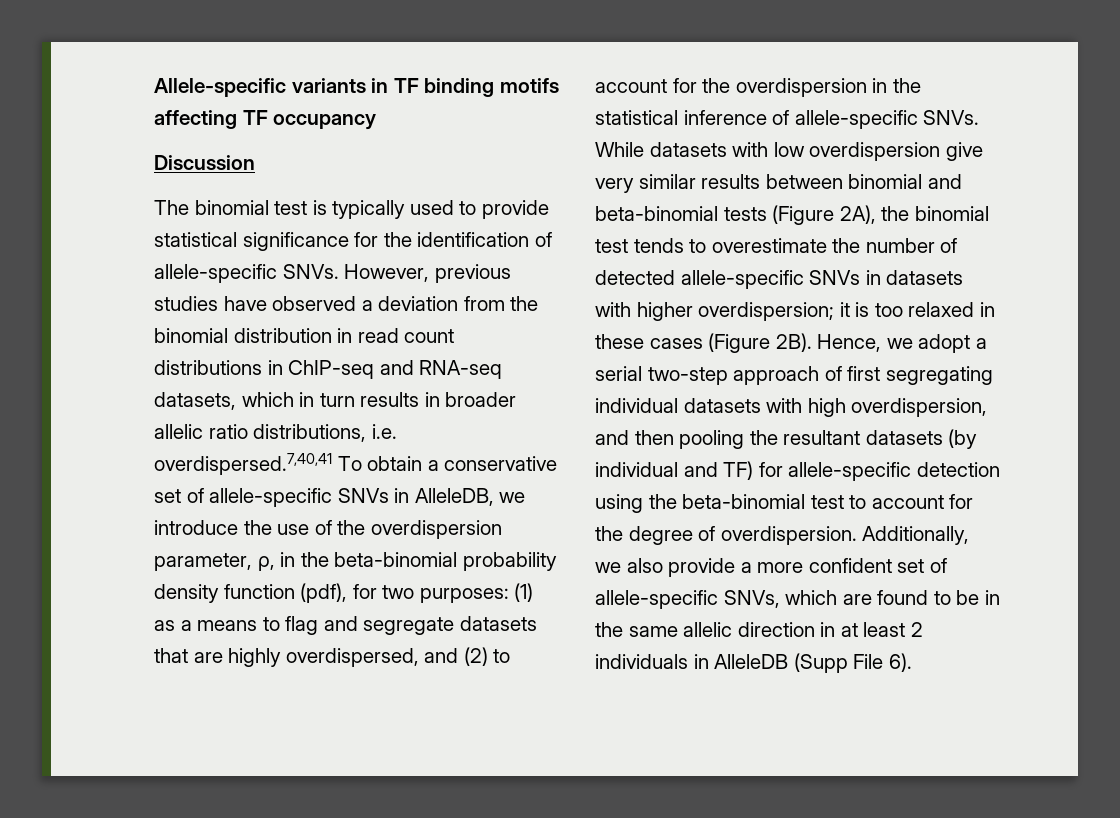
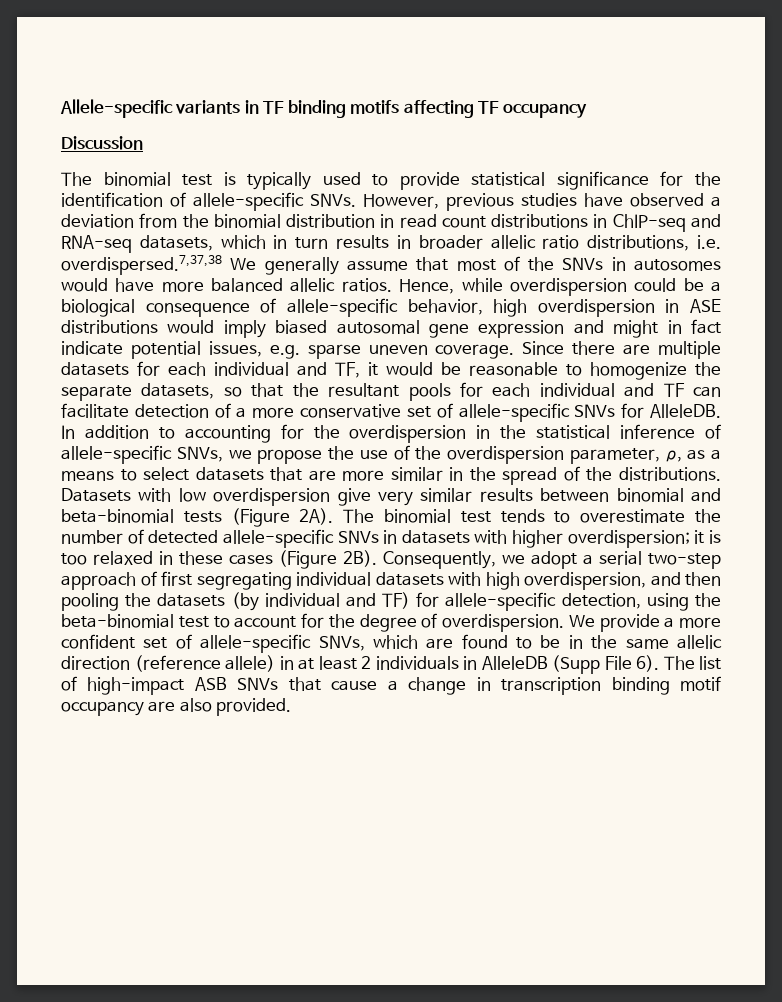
[154,453,439,475] overdispersed.7,40,41 To obtain a -> [61,255,721,275] [61,278,722,296] [61,298,721,317] [61,319,721,338] [61,341,721,359] [61,361,721,380] [61,382,722,401] [61,403,295,418] overdispersed.7,37,38 We generally assume that most of the SNVs in autosomes would have more balanced allelic ratios. Hence, while overdispersion could be a biological consequence of allele-specific behavior, high overdispersion in ASE distributions would imply biased autosomal gene expression and might in fact indicate potential issues, e.g. sparse uneven coverage. Since there are multiple datasets for each individual and TF, it would be reasonable to homogenize the separate datasets, so that the resultant pools for each individual and TF can facilitate detection of a more
[394,488,526,506] [154,520,502,539] [154,552,557,571] [154,583,534,603] [154,616,537,635] [154,647,511,667] [595,79,667,93] in AlleleDB, we introduce the use of the overdispersion parameter, ρ, in the beta-binomial probability density function (pdf), for two purposes: (1) as a means to flag and segregate datasets that are highly overdispersed, and (2) to account -> [621,403,722,418] [61,425,271,443] for AlleleDB. In addition to accounting
[923,110,980,125] [595,142,727,157] SNVs. While datasets -> [176,445,721,464] [61,466,721,485] [61,488,131,502] SNVs, we propose the use of the overdispersion parameter, ρ, as a means to select datasets that are more similar in the spread of the distributions. Datasets
[839,205,910,224] 2A), the -> [299,508,375,525] 2A). The
[817,334,882,352] Hence, -> [383,551,496,569] Consequently,
[783,430,861,445] resultant -> (152, 600) none
[916,462,1000,477] detection -> [561,593,641,609] detection,
[862,526,970,545] [595,558,663,573] Additionally, we also -> [568,615,595,627] We
(815, 629) none -> [134,655,275,672] (reference allele)
(912, 662) none -> [663,656,721,670] [61,676,722,695] [61,698,292,716] The list of high-impact ASB SNVs that cause a change in transcription binding motif occupancy are also provided.

